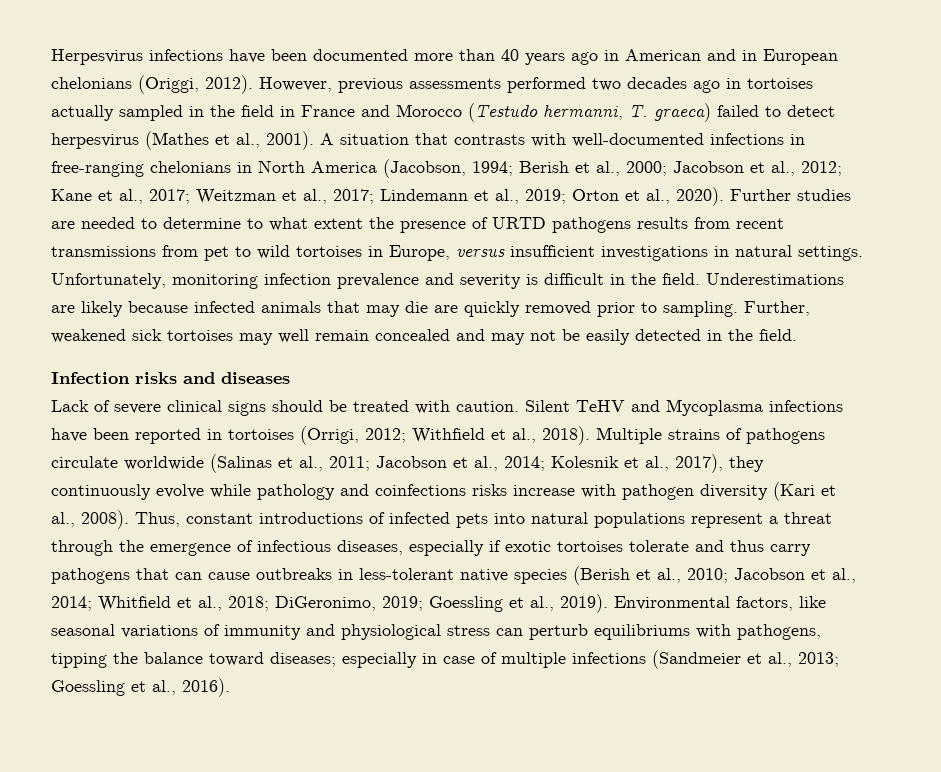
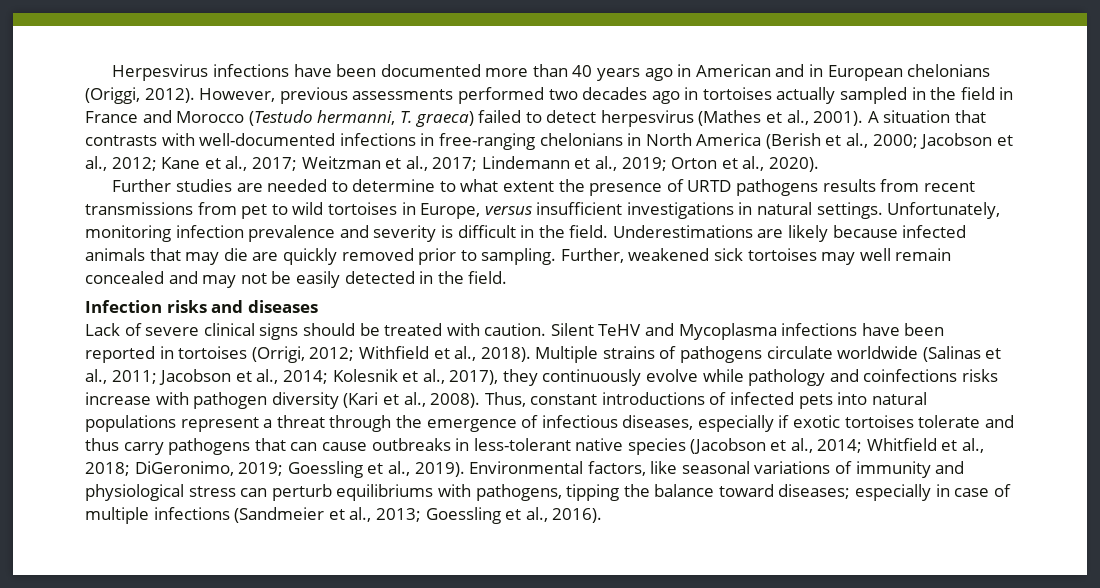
[383,159,569,178] (Jacobson, 1994; Berish -> [765,133,821,149] (Berish
(724, 196) none -> (820, 164) //
[573,566,805,585] (Berish et al., 2010; Jacobson -> [690,438,766,454] (Jacobson

